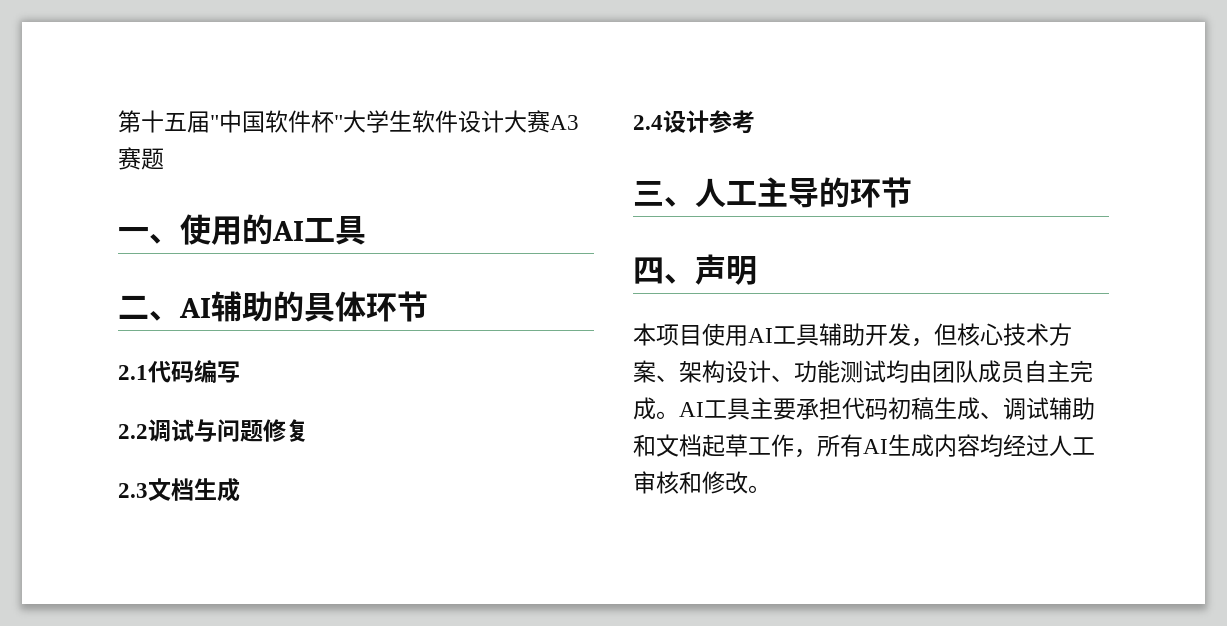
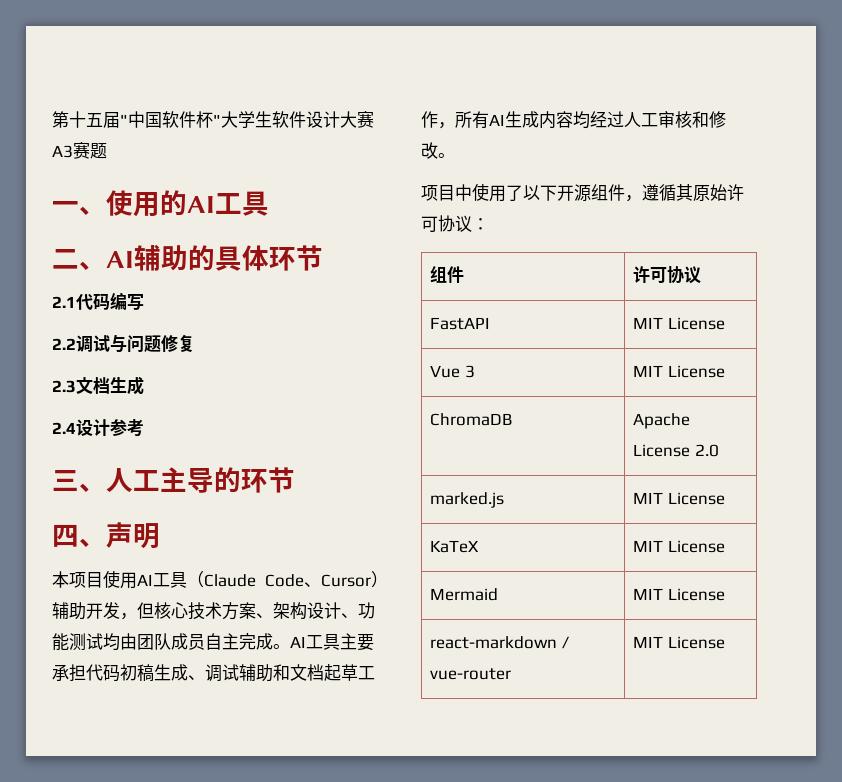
(819, 335) none -> [187,571,388,588] （Claude Code、Cursor）
(771, 489) none -> [421,183,744,202] [421,215,489,232] [430,266,465,283] [633,266,702,284] [430,317,491,330] [633,317,725,330] [430,365,475,378] [633,365,725,378] [430,413,513,426] [633,413,691,429] [633,444,719,457] [430,492,505,508] [633,492,725,505] [430,540,480,553] [633,540,725,553] [430,588,499,601] [633,588,725,601] [430,636,569,649] [430,668,512,680] [633,636,725,649] // 项目中使用了以下开源组件，遵循其原始许可协议： // 组件 | 许可协议 // FastAPI | MIT License // Vue 3 | MIT License // ChromaDB | Apache License 2.0 // marked.js | MIT License // KaTeX | MIT License // Mermaid | MIT License // react-markdown / vue-router | MIT License

